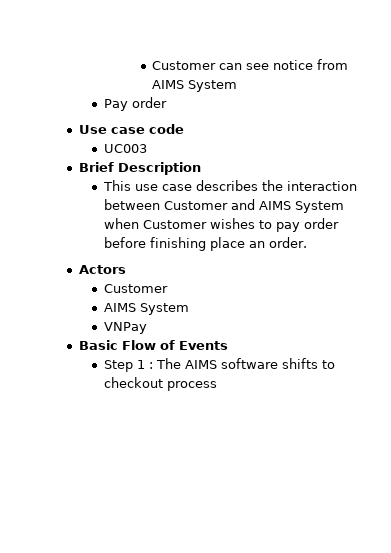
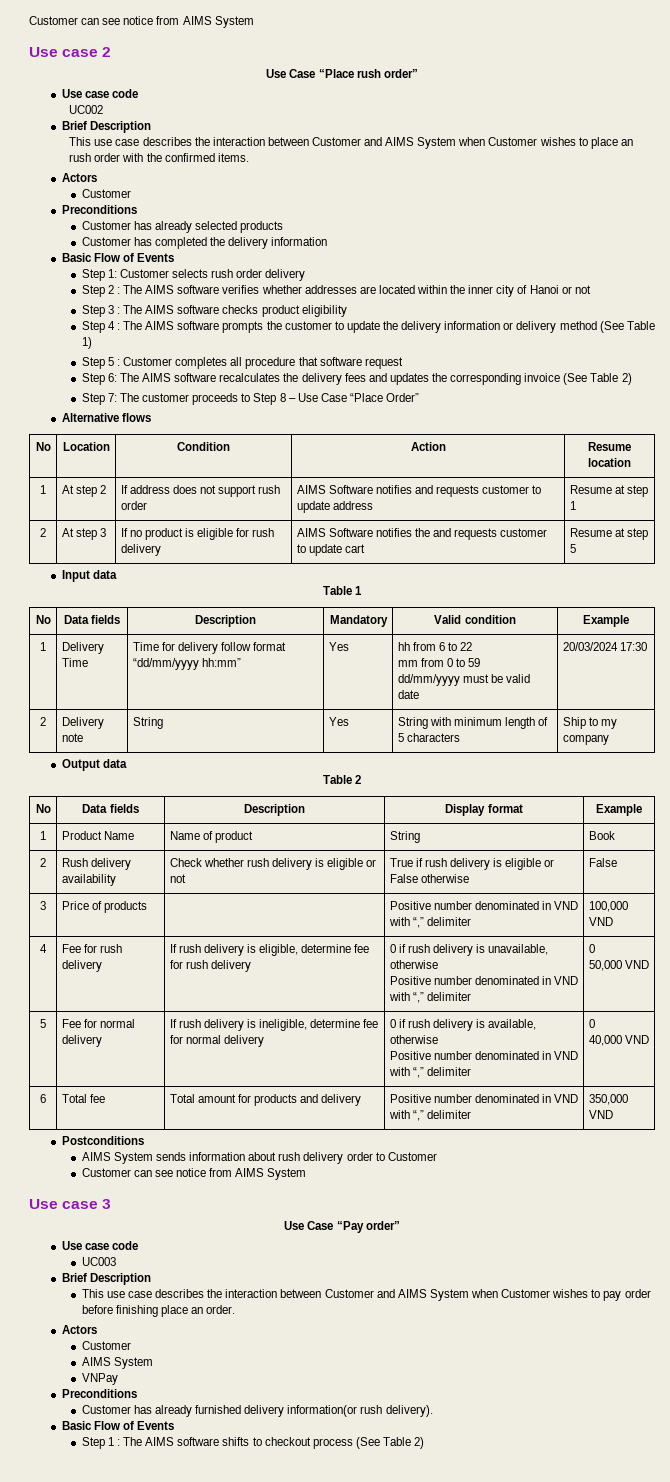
[152,59,349,70] [152,80,238,92] [103,97,167,111] Customer can see notice from AIMS System // Pay order -> [29,16,254,28] [29,47,112,57] [266,69,418,78] [61,89,138,98] [69,105,104,114] [61,121,151,133] [69,137,633,149] [69,153,249,162] [61,173,97,182] [81,189,131,198] [61,205,137,214] [81,221,284,233] [81,237,328,249] [61,253,175,262] [81,269,306,281] [81,285,591,297] [81,305,347,317] [81,321,655,333] [81,337,92,349] [81,357,403,369] [81,373,632,385] [81,393,420,405] [61,413,151,422] [35,442,51,451] [62,442,110,451] [177,442,230,451] [410,442,446,451] [588,442,631,451] [588,458,631,467] [40,485,46,494] [61,485,106,497] [120,485,281,497] [120,501,147,510] [296,485,542,497] [296,501,373,513] [569,485,648,497] [569,501,576,510] [40,528,46,537] [61,528,106,540] [120,528,275,540] [120,544,161,556] [296,528,548,540] [296,544,365,556] [569,528,648,540] [569,544,576,553] [61,570,117,582] [322,586,363,595] [35,615,51,624] [63,615,121,624] [195,615,256,627] [329,615,388,627] [434,615,516,624] [583,615,629,627] [40,642,46,651] [61,642,104,654] [61,658,88,667] [132,642,287,654] [132,658,241,670] [328,642,349,651] [397,642,473,651] [397,658,481,667] [397,674,531,686] [397,690,419,699] [562,642,647,651] [40,717,46,726] [61,717,104,729] [61,733,83,742] [132,717,163,729] [328,717,349,726] [397,717,549,729] [397,733,460,742] [562,717,617,729] [562,735,609,745] [61,759,127,771] [322,775,362,784] [35,804,51,813] [82,804,139,813] [244,804,305,816] [445,804,523,816] [596,804,642,816] [40,831,46,840] [61,831,134,840] [169,831,253,843] [389,831,420,843] [588,831,615,840] [40,858,46,867] [61,858,131,870] [61,874,116,886] [169,858,377,870] [169,874,186,883] [389,858,555,870] [389,874,469,883] [588,858,617,867] [40,901,46,910] [61,901,147,913] [389,901,579,910] [388,917,471,928] [588,901,628,912] [588,917,613,926] [40,944,47,953] [61,944,122,953] [61,960,102,972] [169,944,370,956] [169,960,251,972] [389,944,549,956] [389,960,438,969] [389,976,579,985] [388,992,471,1003] [588,944,595,953] [588,960,649,971] [40,1019,46,1028] [61,1019,135,1028] [61,1035,102,1047] [169,1019,379,1031] [169,1035,264,1047] [389,1019,537,1031] [389,1035,438,1044] [389,1051,579,1060] [388,1067,471,1078] [588,1019,595,1028] [588,1035,649,1046] [40,1094,46,1103] [61,1094,105,1103] [169,1094,362,1106] [389,1094,579,1103] [388,1110,471,1121] [588,1094,628,1105] [588,1110,613,1119] [61,1136,144,1145] [81,1152,437,1164] [81,1168,307,1180] [29,1199,112,1209] [284,1221,400,1233] Customer can see notice from AIMS System // Use case 2 // Use Case “Place rush order” // Use case code // UC002 // Brief Description // This use case describes the interaction between Customer and AIMS System when Customer wishes to place an rush order with the confirmed items. // Actors // Customer // Preconditions // Customer has already selected products // Customer has completed the delivery information // Basic Flow of Events // Step 1: Customer selects rush order delivery // Step 2 : The AIMS software verifies whether addresses are located within the inner city of Hanoi or not // Step 3 : The AIMS software checks product eligibility // Step 4 : The AIMS software prompts the customer to update the delivery information or delivery method (See Table 1) // Step 5 : Customer completes all procedure that software request // Step 6: The AIMS software recalculates the delivery fees and updates the corresponding invoice (See Table 2) // Step 7: The customer proceeds to Step 8 – Use Case “Place Order” // Alternative flows // No | Location | Condition | Action | Resume location // 1 | At step 2 | If address does not support rush order | AIMS Software notifies and requests customer to update address | Resume at step 1 // 2 | At step 3 | If no product is eligible for rush delivery | AIMS Software notifies the and requests customer to update cart | Resume at step 5 // Input data // Table 1 // No | Data fields | Description | Mandatory | Valid condition | Example // 1 | Delivery Time | Time for delivery follow format “dd/mm/yyyy hh:mm” | Yes | hh from 6 to 22 // mm from 0 to 59 // dd/mm/yyyy must be valid date | 20/03/2024 17:30 // 2 | Delivery note | String | Yes | String with minimum length of 5 characters | Ship to my company // Output data // Table 2 // No | Data fields | Description | Display format | Example // 1 | Product Name | Name of product | String | Book // 2 | Rush delivery availability | Check whether rush delivery is eligible or not | True if rush delivery is eligible or False otherwise | False // 3 | Price of products | | Positive number denominated in VND with “,” delimiter | 100,000 VND // 4 | Fee for rush delivery | If rush delivery is eligible, determine fee for rush delivery | 0 if rush delivery is unavailable, otherwise // Positive number denominated in VND with “,” delimiter | 0 // 50,000 VND // 5 | Fee for normal delivery | If rush delivery is ineligible, determine fee for normal delivery | 0 if rush delivery is available, otherwise // Positive number denominated in VND with “,” delimiter | 0 // 40,000 VND // 6 | Total fee | Total amount for products and delivery | Positive number denominated in VND with “,” delimiter | 350,000 VND // Postconditions // AIMS System sends information about rush delivery order to Customer // Customer can see notice from AIMS System // Use case 3 // Use Case “Pay order”
(147, 328) none -> [61,1389,137,1398] [81,1405,433,1417] // Preconditions // Customer has already furnished delivery information(or rush delivery).
(217, 386) none -> [355,1437,425,1449] (See Table 2)

